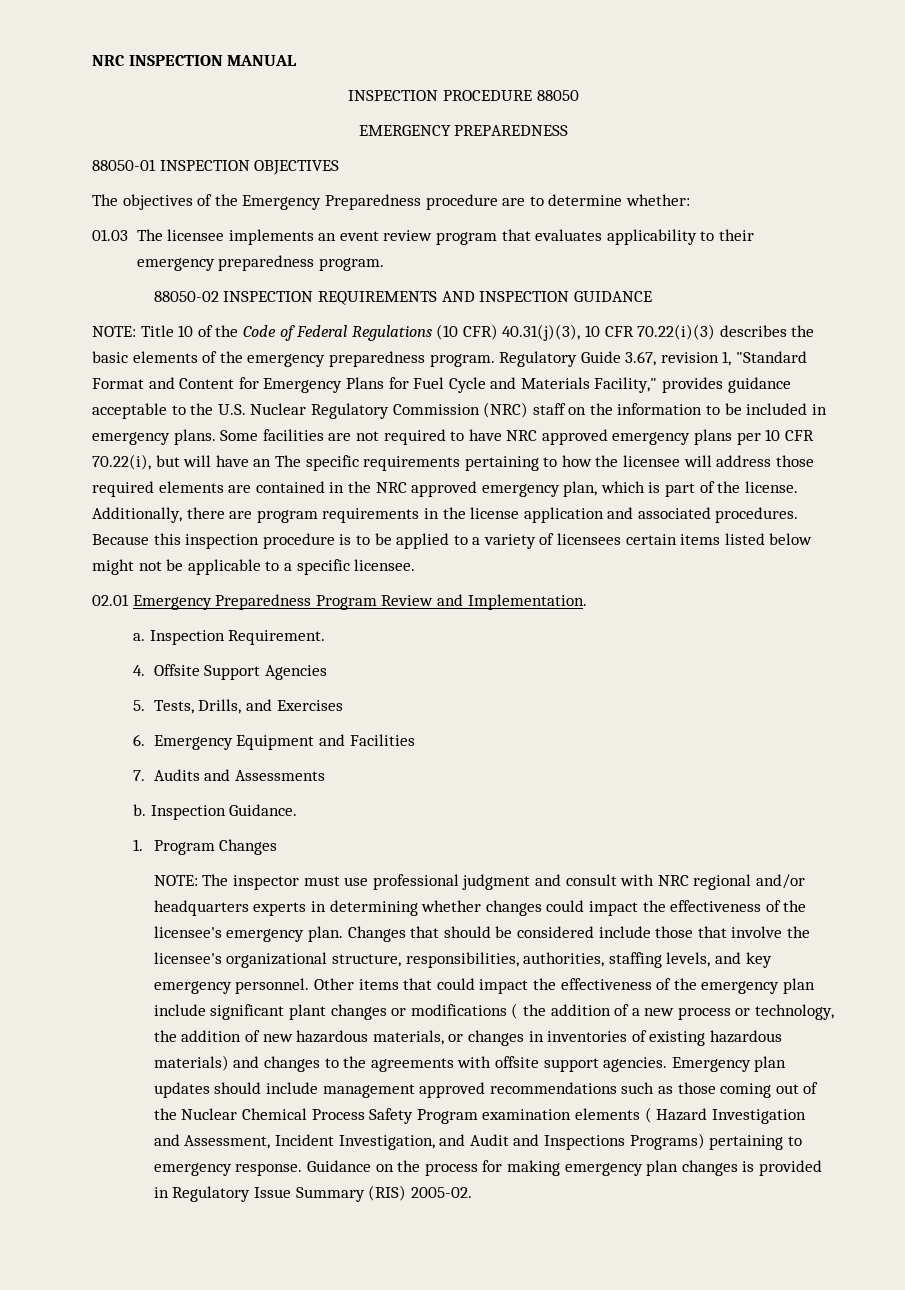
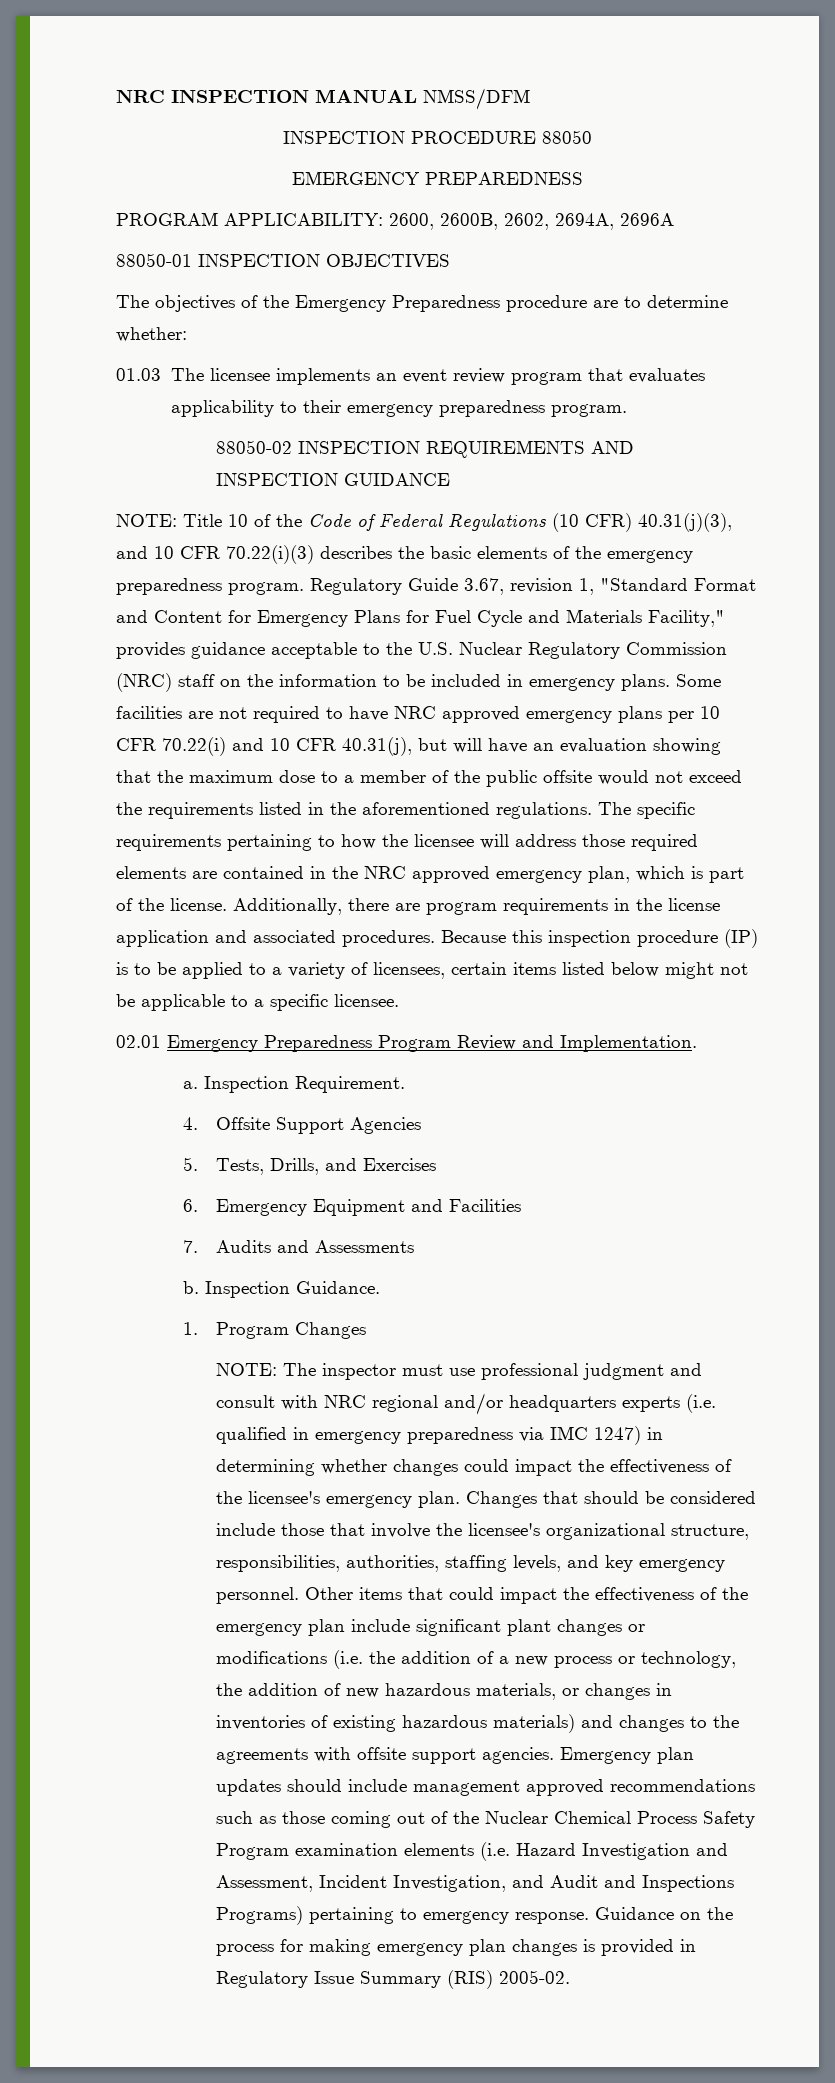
(298, 60) none -> [423,88,530,110] NMSS/DFM
(569, 130) none -> [116,212,674,230] // PROGRAM APPLICABILITY: 2600, 2600B, 2602, 2694A, 2696A
(581, 332) none -> [116,546,148,559] and
[92,454,272,470] 70.22(i), but will have an -> [162,737,721,756] [116,770,742,787] [116,802,592,819] 70.22(i) and 10 CFR 40.31(j), but will have an evaluation showing that the maximum dose to a member of the public offsite would not exceed the requirements listed in the aforementioned regulations.
(335, 541) none -> [724,929,758,948] (IP)
[557,533,622,545] licensees -> [373,962,445,979] licensees,
(307, 909) none -> [686,1394,717,1413] [216,1426,642,1445] (i.e. qualified in emergency preparedness via IMC 1247)
[511,1003,519,1019] ( -> [333,1650,364,1669] (i.e.
[644,1107,652,1123] ( -> [480,1842,511,1861] (i.e.

